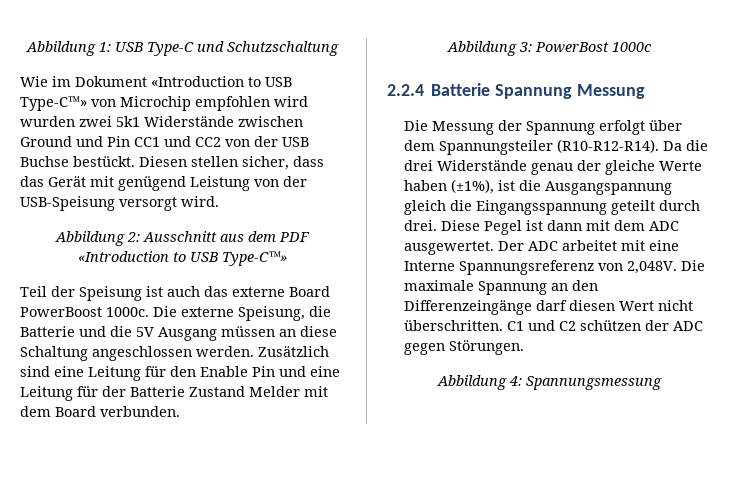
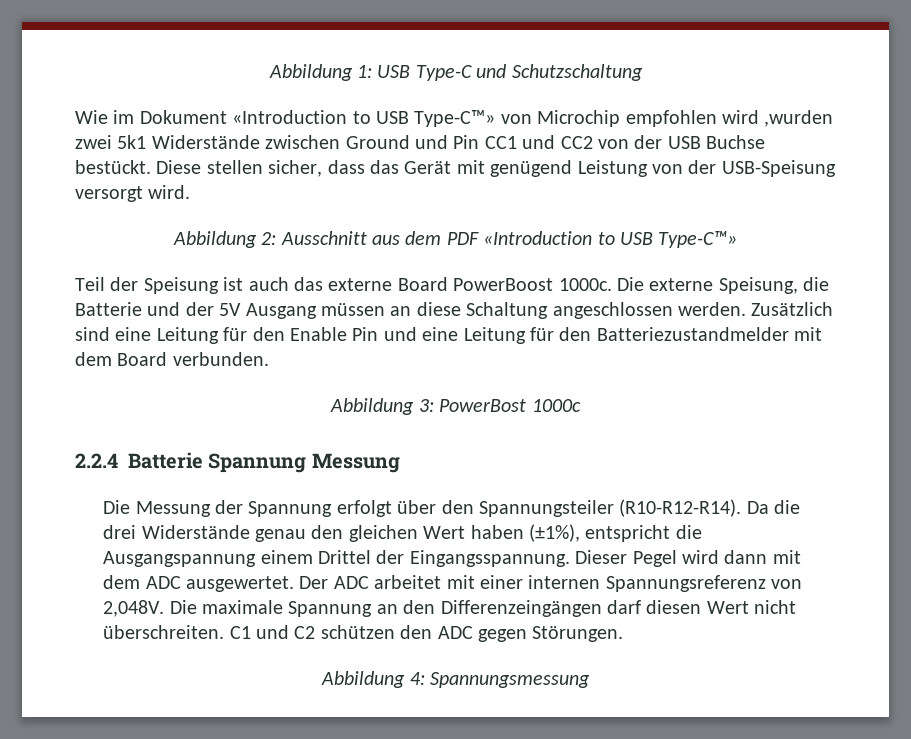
[20,116,75,127] wurden -> [764,110,834,127] ,wurden
[139,156,187,167] Diesen -> [156,160,202,174] Diese
[110,326,132,337] die -> [185,302,214,316] der
[102,386,300,397] der Batterie Zustand Melder -> [559,327,789,341] den Batteriezustandmelder
[403,140,435,151] dem -> [441,500,474,514] den
[576,160,702,175] der gleiche Werte -> [311,525,466,542] den gleichen Wert
[497,180,515,191] ist -> [585,525,671,542] entspricht
[403,200,700,215] [403,220,543,235] gleich die Eingangsspannung geteilt durch drei. Diese Pegel ist -> [260,550,720,567] einem Drittel der Eingangsspannung. Dieser Pegel wird
[648,240,679,251] [403,261,455,271] eine Interne -> [480,575,601,589] einer internen
[403,300,532,315] Differenzeingänge -> [440,600,602,617] Differenzeingängen
[403,320,503,331] überschritten. -> [103,625,225,639] überschreiten.
[644,320,669,331] der -> [400,625,433,639] den

